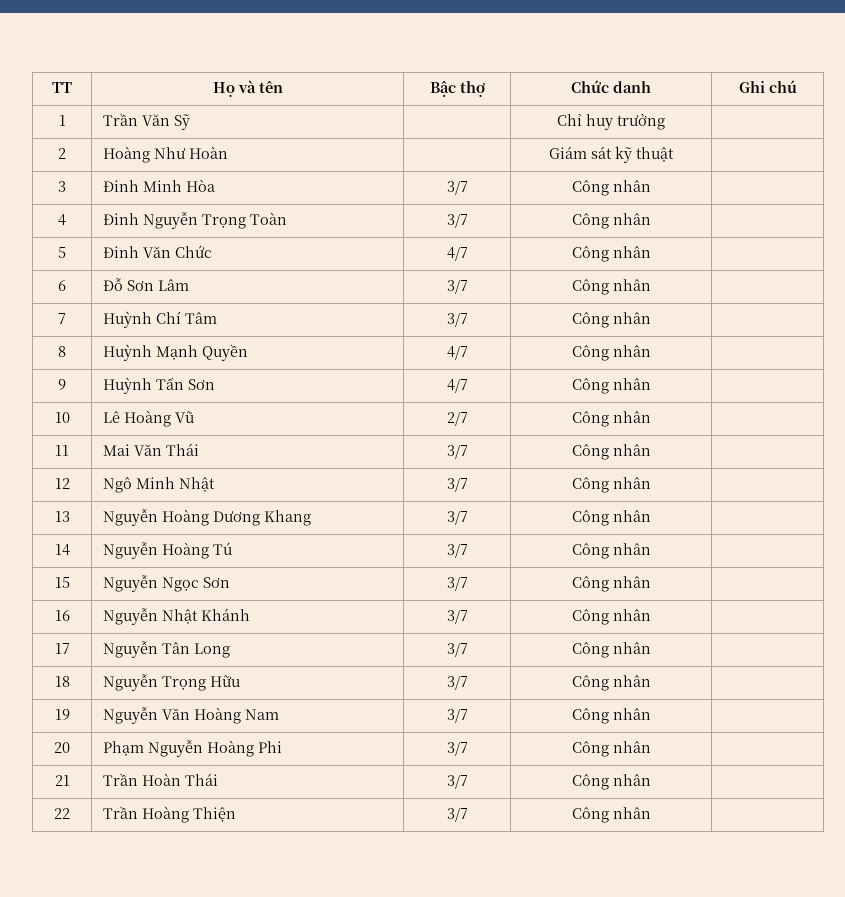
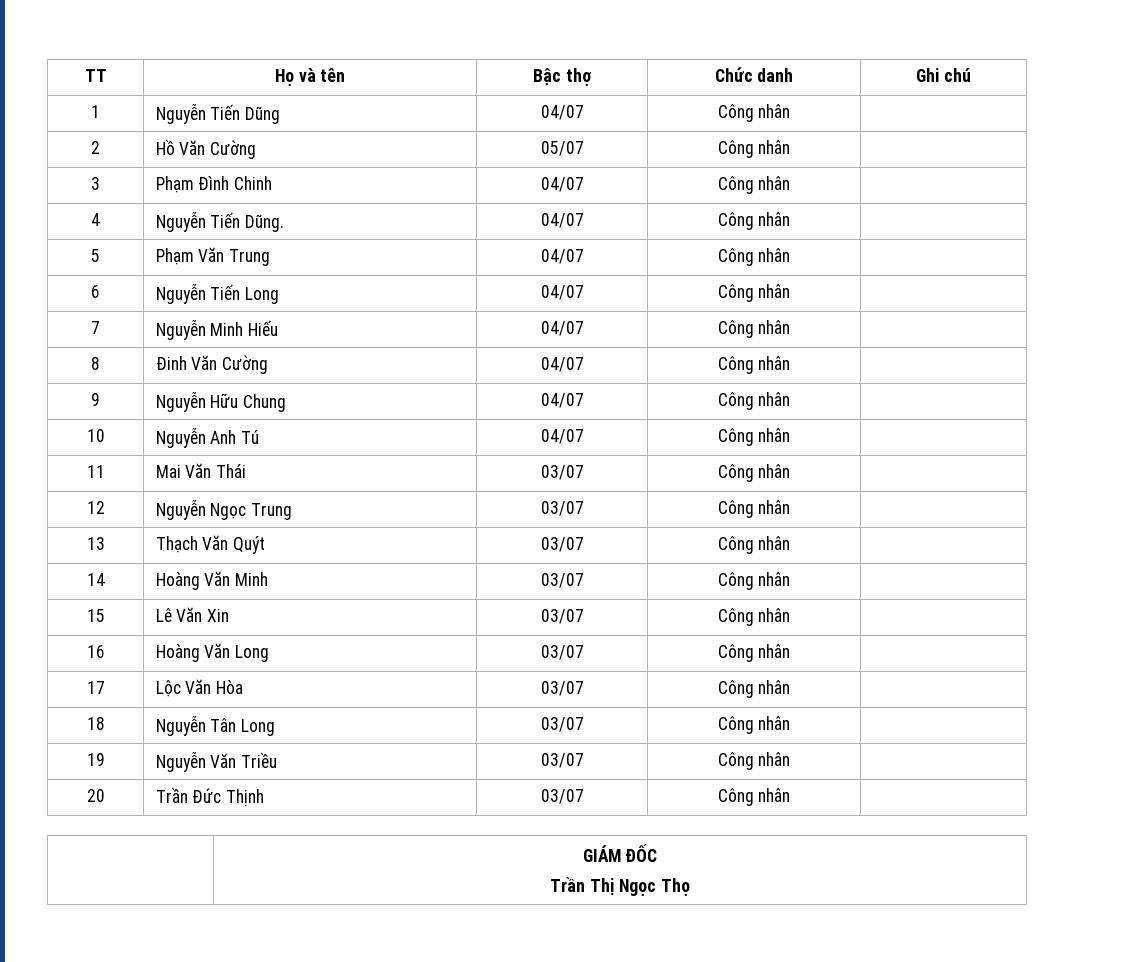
[102,113,190,130] [557,113,665,130] [58,148,66,159] [102,146,228,163] [549,146,674,163] [58,181,66,192] [102,179,215,192] [446,181,468,195] [571,180,651,196] [58,214,66,226] [102,212,287,229] [446,214,468,228] Trần Văn Sỹ | | Chỉ huy trưởng | // 2 | Hoàng Như Hoàn | | Giám sát kỹ thuật | // 3 | Đinh Minh Hòa | 3/7 | Công nhân | // 4 | Đinh Nguyễn Trọng Toàn | 3/7 -> [155,103,280,124] [540,105,584,120] [717,104,791,122] [91,141,100,154] [155,139,256,159] [540,141,584,156] [717,140,791,158] [91,177,100,190] [155,176,272,193] [540,177,584,192] [717,176,791,194] [91,213,100,226] [155,211,284,232] [540,213,584,228] Nguyễn Tiến Dũng | 04/07 | Công nhân | // 2 | Hồ Văn Cường | 05/07 | Công nhân | // 3 | Phạm Đình Chinh | 04/07 | Công nhân | // 4 | Nguyễn Tiến Dũng. | 04/07
[102,245,212,258] [446,247,468,261] Đinh Văn Chức | 4/7 -> [155,247,270,266] [540,249,584,264] Phạm Văn Trung | 04/07
[102,278,189,291] [446,280,468,294] Đỗ Sơn Lâm | 3/7 -> [155,283,279,304] [540,285,584,300] Nguyễn Tiến Long | 04/07
[102,311,217,328] [446,313,468,327] Huỳnh Chí Tâm | 3/7 -> [155,319,278,340] [540,321,584,336] Nguyễn Minh Hiếu | 04/07
[102,344,248,361] [446,346,468,360] Huỳnh Mạnh Quyền | 4/7 -> [155,355,268,374] [540,357,584,372] Đinh Văn Cường | 04/07
[102,377,215,394] [446,379,468,393] Huỳnh Tấn Sơn | 4/7 -> [155,391,286,412] [540,393,584,408] Nguyễn Hữu Chung | 04/07
[102,410,194,427] [446,412,468,426] Lê Hoàng Vũ | 2/7 -> [155,427,259,448] [540,429,584,444] Nguyễn Anh Tú | 04/07
[446,445,468,459] 3/7 -> [540,465,584,480] 03/07
[102,477,215,493] [446,478,468,492] Ngô Minh Nhật | 3/7 -> [155,499,292,520] [540,501,584,516] Nguyễn Ngọc Trung | 03/07
[102,509,311,526] [446,511,468,525] Nguyễn Hoàng Dương Khang | 3/7 -> [155,535,265,554] [540,537,584,552] Thạch Văn Quýt | 03/07
[102,542,232,559] [446,544,468,558] Nguyễn Hoàng Tú | 3/7 -> [155,571,268,590] [540,573,584,588] Hoàng Văn Minh | 03/07
[102,575,230,592] [446,577,468,591] Nguyễn Ngọc Sơn | 3/7 -> [155,607,229,622] [540,609,584,624] Lê Văn Xin | 03/07
[102,608,250,625] [446,610,468,624] Nguyễn Nhật Khánh | 3/7 -> [155,643,269,662] [540,645,584,660] Hoàng Văn Long | 03/07
[102,641,230,658] [446,643,468,657] Nguyễn Tân Long | 3/7 -> [155,679,243,697] [540,681,584,696] Lộc Văn Hòa | 03/07
[161,675,240,691] [446,676,468,690] Trọng Hữu | 3/7 -> [210,718,275,736] [540,717,584,732] Tân Long | 03/07
[193,707,279,724] [446,709,468,723] Hoàng Nam | 3/7 -> [240,752,277,768] [540,753,584,768] Triều | 03/07
[102,740,282,757] [446,742,468,756] [571,741,651,757] [54,775,70,786] [102,773,218,786] [446,775,468,789] [571,774,651,790] [54,808,70,819] [102,806,236,823] [446,808,468,822] [571,807,651,823] Phạm Nguyễn Hoàng Phi | 3/7 | Công nhân | // 21 | Trần Hoàn Thái | 3/7 | Công nhân | // 22 | Trần Hoàng Thiện | 3/7 | Công nhân | -> [155,787,264,807] [540,789,584,804] [717,788,791,806] [582,843,658,862] [550,877,690,896] Trần Đức Thịnh | 03/07 | Công nhân | // | GIÁM ĐỐC // Trần Thị Ngọc Thọ

